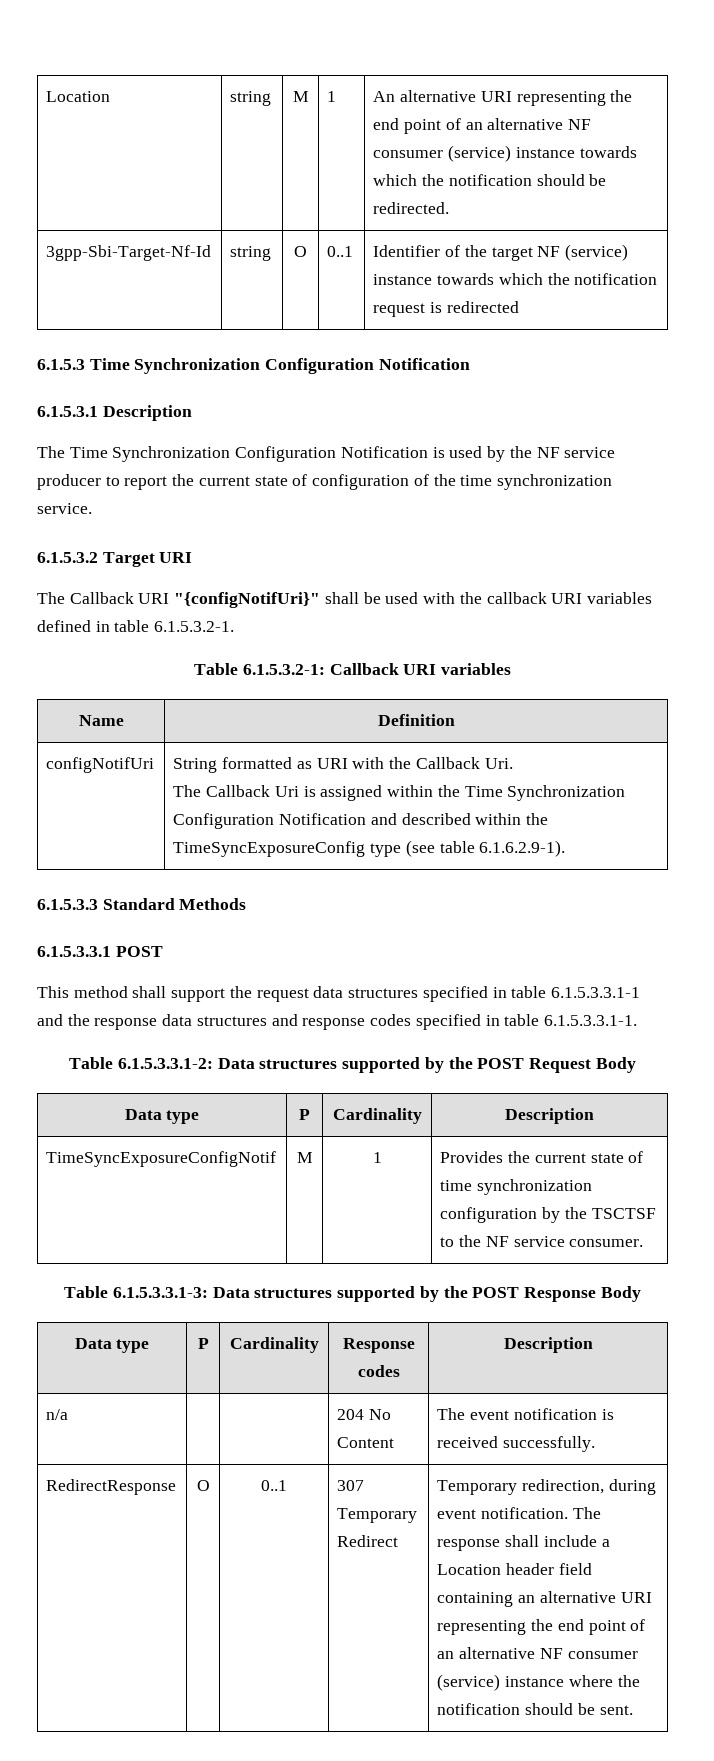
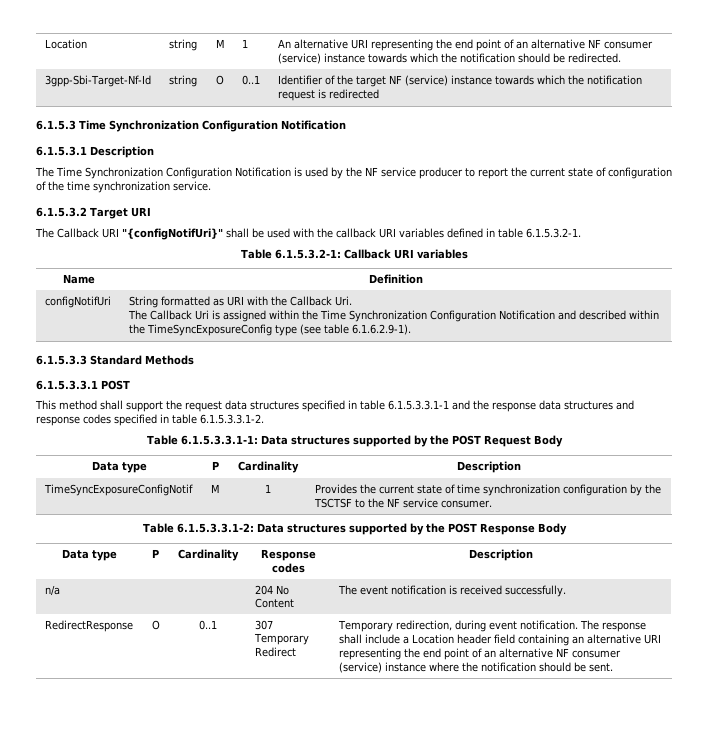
[543,1015,637,1026] [69,1057,213,1069] 6.1.5.3.3.1-1. // Table 6.1.5.3.3.1-2: -> [200,414,264,424] [146,435,258,445] 6.1.5.3.3.1-2. // Table 6.1.5.3.3.1-1:
[112,1287,208,1298] 6.1.5.3.3.1-3: -> [176,523,254,533] 6.1.5.3.3.1-2:

